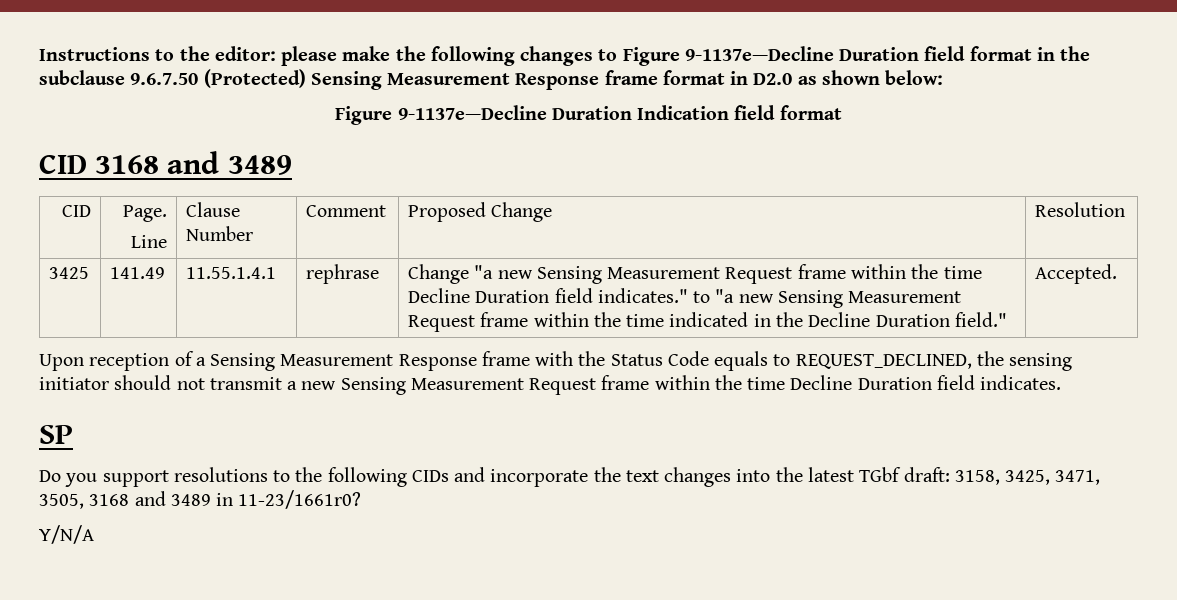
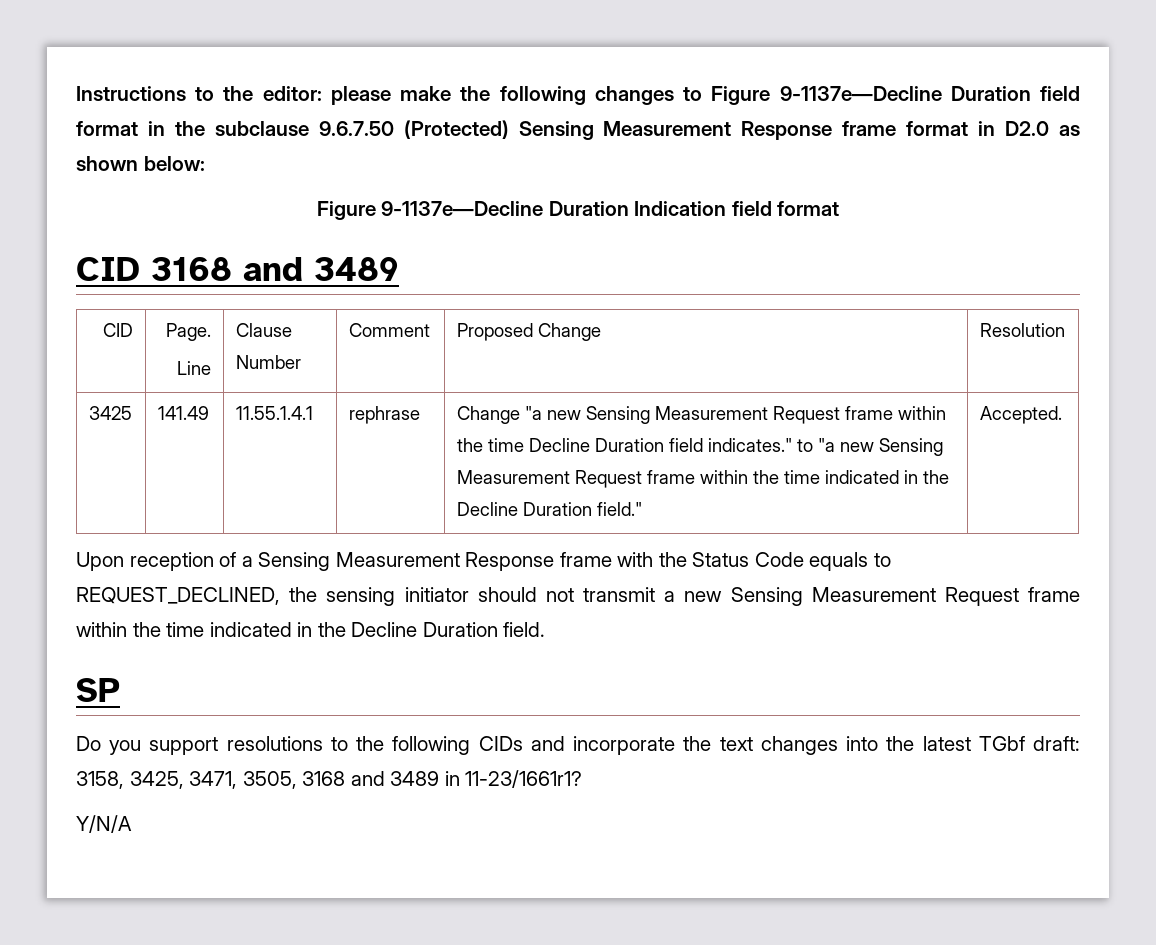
[790,375,1062,390] Decline Duration field indicates. -> [209,622,546,637] indicated in the Decline Duration field.
[238,490,362,509] 11-23/1661r0? -> [465,770,583,788] 11-23/1661r1?

